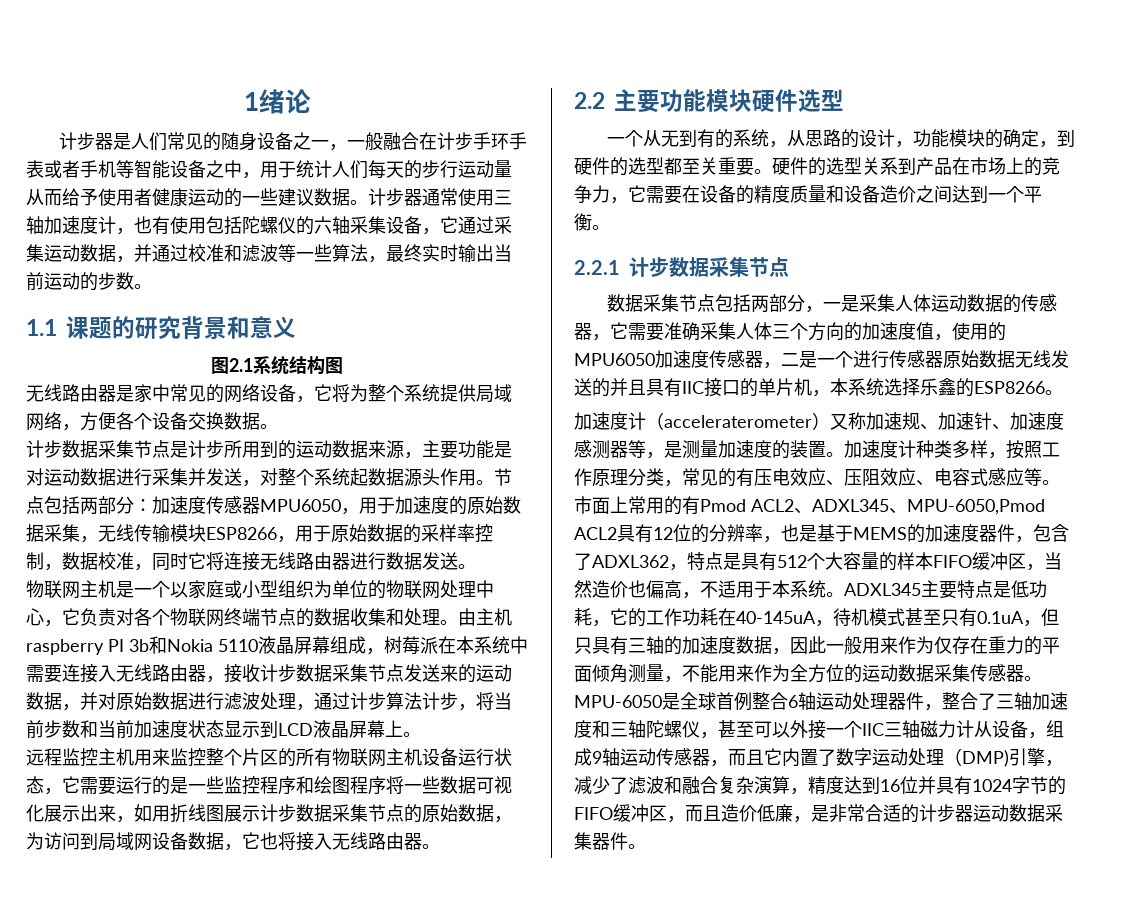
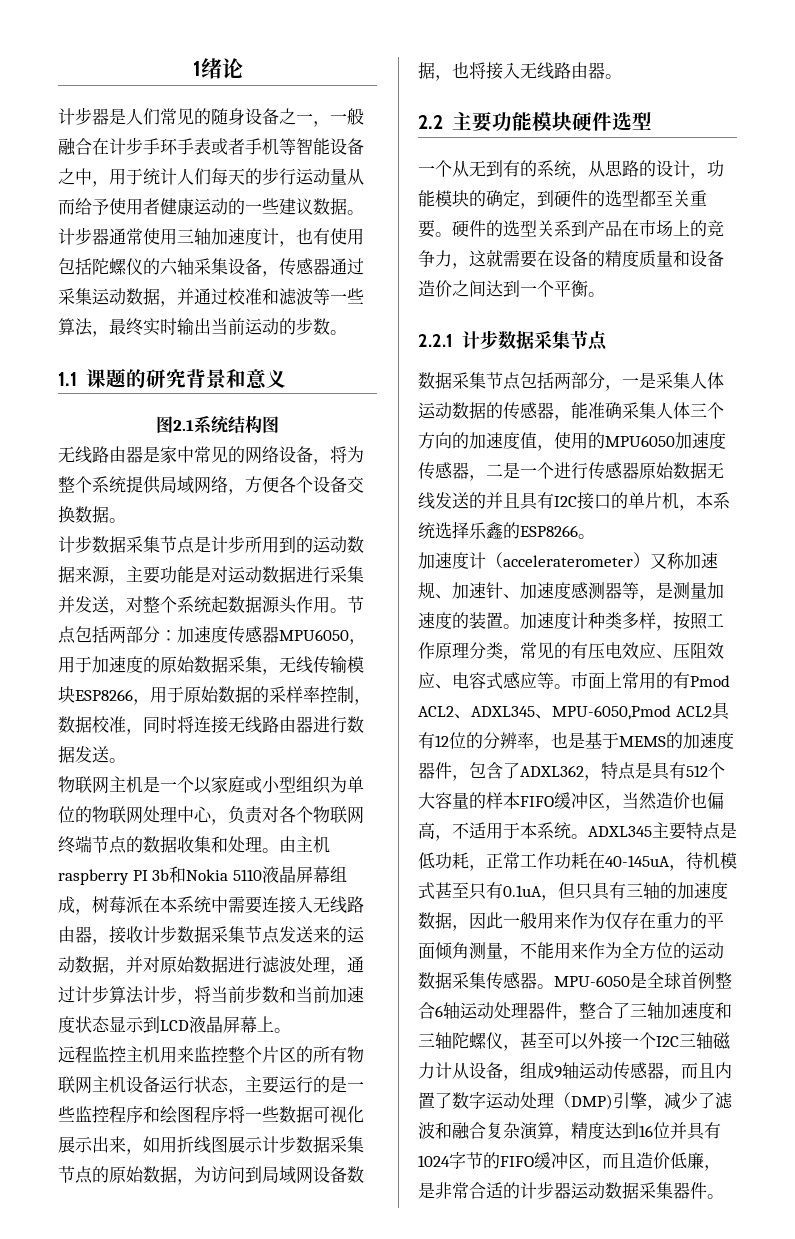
[440,216,458,233] 它 -> [279,258,330,276] 传感器
[314,384,332,401] 它 -> (330, 462) none
[188,552,206,569] 它 -> (177, 724) none
[62,608,80,625] 它 -> (228, 822) none
[62,776,98,794] 它需 -> [245,1076,262,1092] 主
[242,832,260,849] 它 -> (452, 78) none
[628,185,646,202] 它 -> [469,249,503,267] 这就
[610,322,664,341] 它需要 -> [571,402,588,419] 能
[682,381,704,394] IIC -> [554,496,577,507] I2C
[610,608,646,627] 它的 -> [486,852,520,869] 正常
[862,723,884,736] IIC -> [656,1036,679,1047] I2C
[764,748,782,765] 它 -> (715, 1070) none

